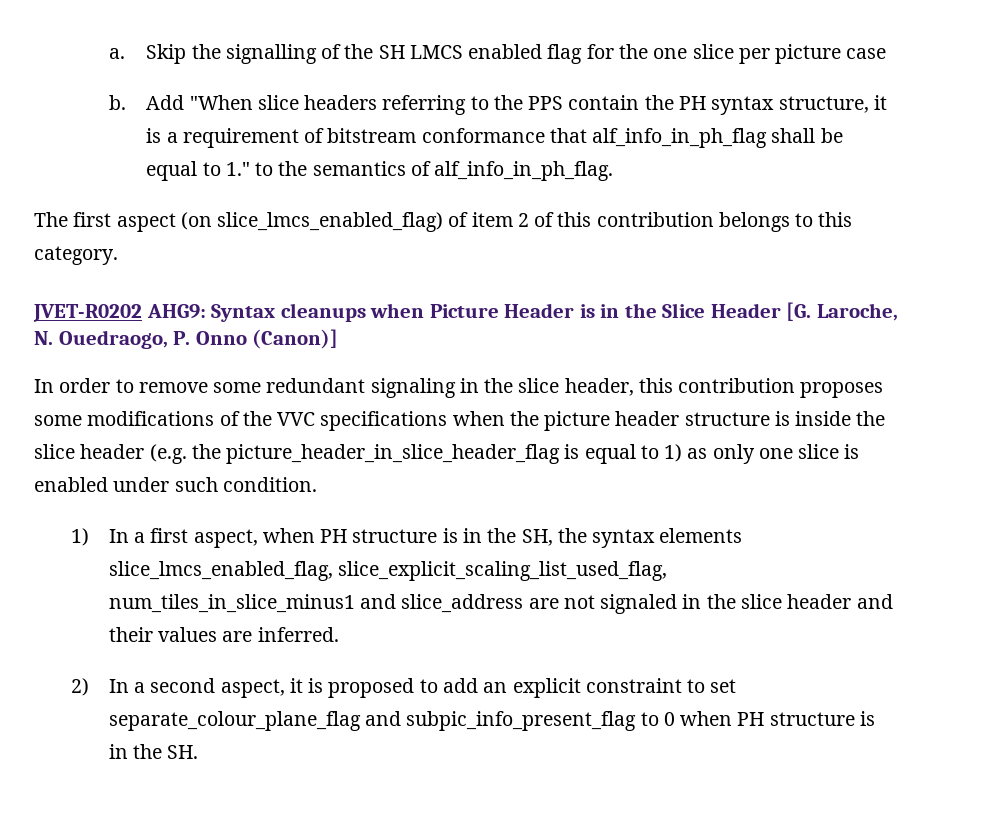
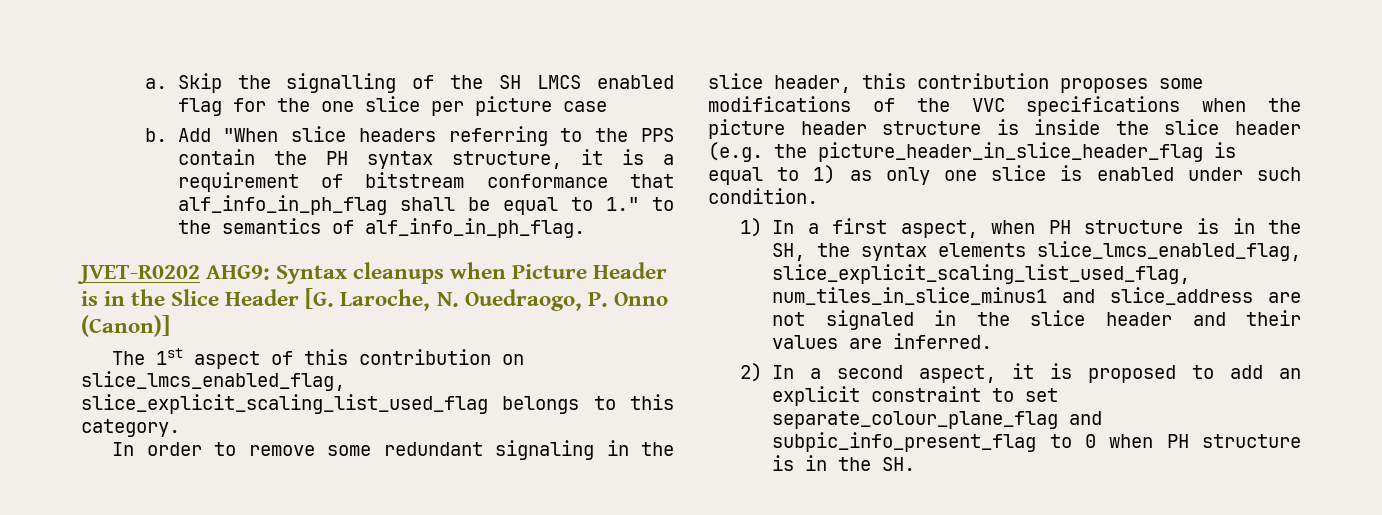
[34,212,853,232] [34,246,118,265] // The first aspect (on slice_lmcs_enabled_flag) of item 2 of this contribution belongs to this category. -> (585, 228) none
(339, 339) none -> [112,348,525,369] [81,371,345,391] [81,394,674,414] [81,419,180,437] // The 1st aspect of this contribution on slice_lmcs_enabled_flag, slice_explicit_scaling_list_used_flag belongs to this category.

